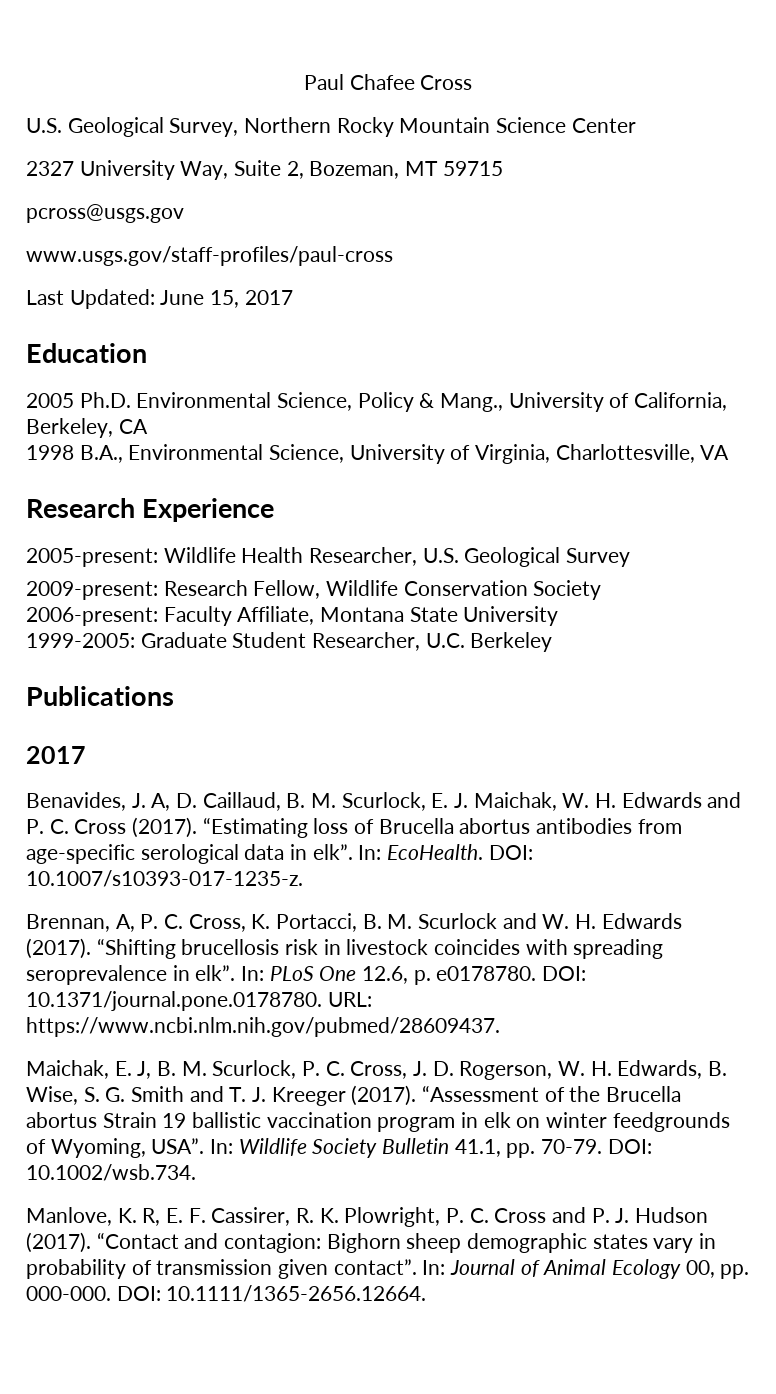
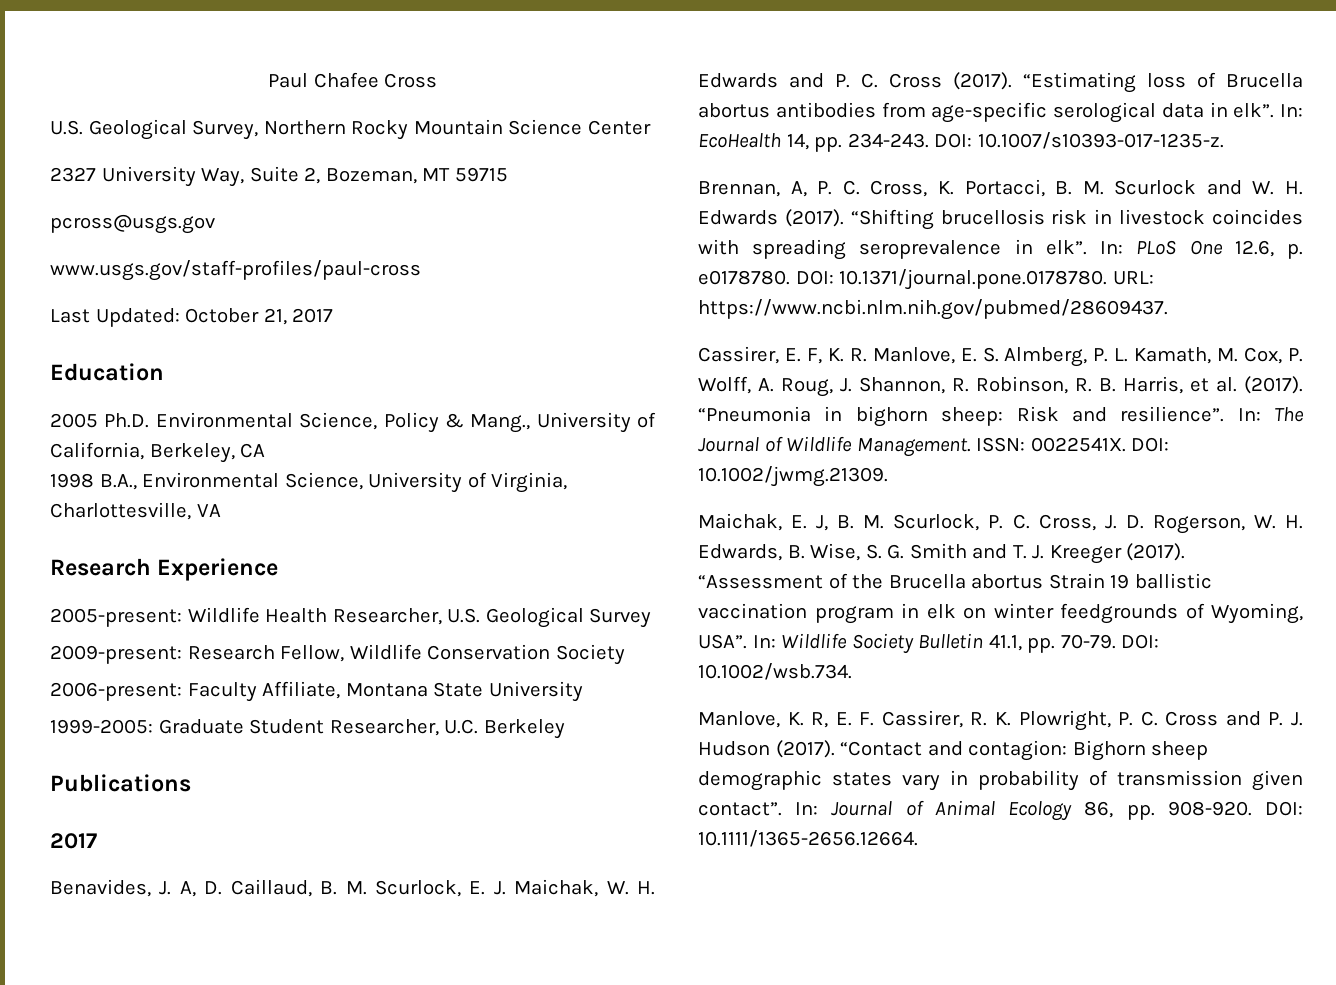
[160,290,240,308] June 15, -> [185,308,287,325] October 21,
[387,844,484,860] EcoHealth. -> [698,133,929,152] EcoHealth 14, pp. 234-243.
(500, 1027) none -> [698,346,1303,367] [698,376,1303,397] [698,406,1304,427] [698,436,1170,457] [698,466,888,487] // Cassirer, E. F, K. R. Manlove, E. S. Almberg, P. L. Kamath, M. Cox, P. Wolff, A. Roug, J. Shannon, R. Robinson, R. B. Harris, et al. (2017). “Pneumonia in bighorn sheep: Risk and resilience”. In: The Journal of Wildlife Management. ISSN: 0022541X. DOI: 10.1002/jwmg.21309.
[685,1260,750,1279] [26,1286,111,1301] 00, pp. 000-000. -> [1084,801,1252,820] 86, pp. 908-920.

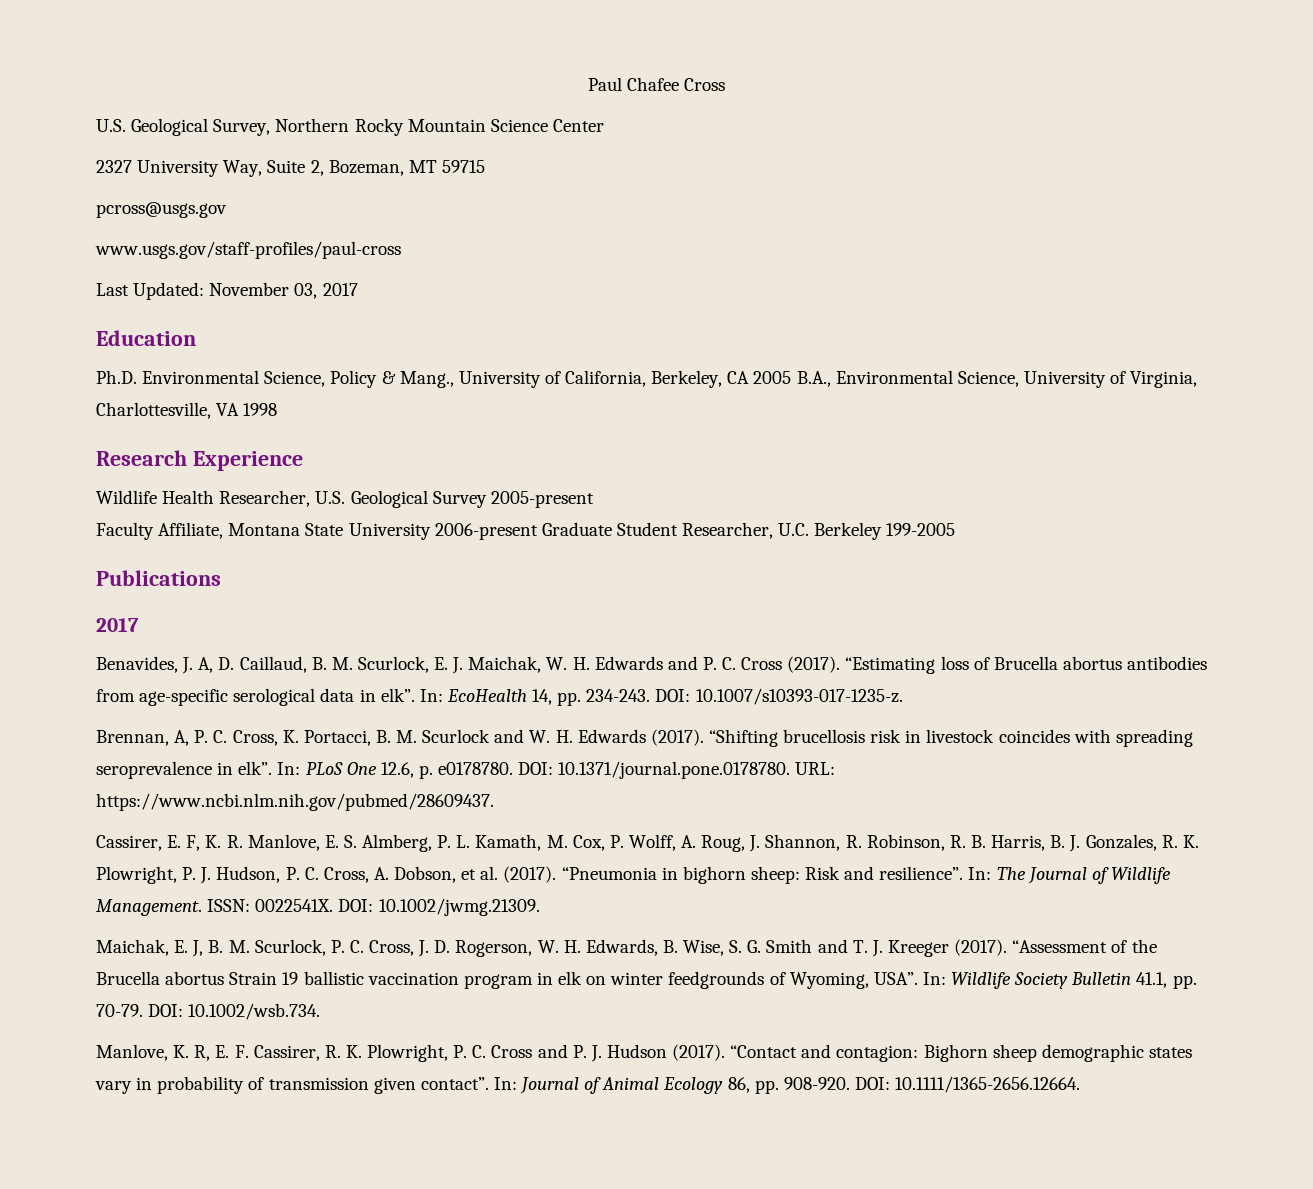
[185,308,287,325] October 21, -> [209,282,318,299] November 03,
[50,413,98,428] 2005 -> (196, 338) none
[50,473,94,488] // 1998 -> [753,371,792,384] 2005
(221, 510) none -> [243,403,278,416] 1998
[50,608,182,627] 2005-present: -> (303, 461) none
[50,644,625,665] [50,682,182,701] // 2009-present: Research Fellow, Wildlife Conservation Society // 2006-present: -> [490,491,594,508] 2005-present //
[50,719,153,734] // 1999-2005: -> [434,523,538,540] 2006-present
(565, 729) none -> [886,523,956,536] 199-2005
(1183, 385) none -> [1050,834,1199,852] [96,866,457,884] B. J. Gonzales, R. K. Plowright, P. J. Hudson, P. C. Cross, A. Dobson,

